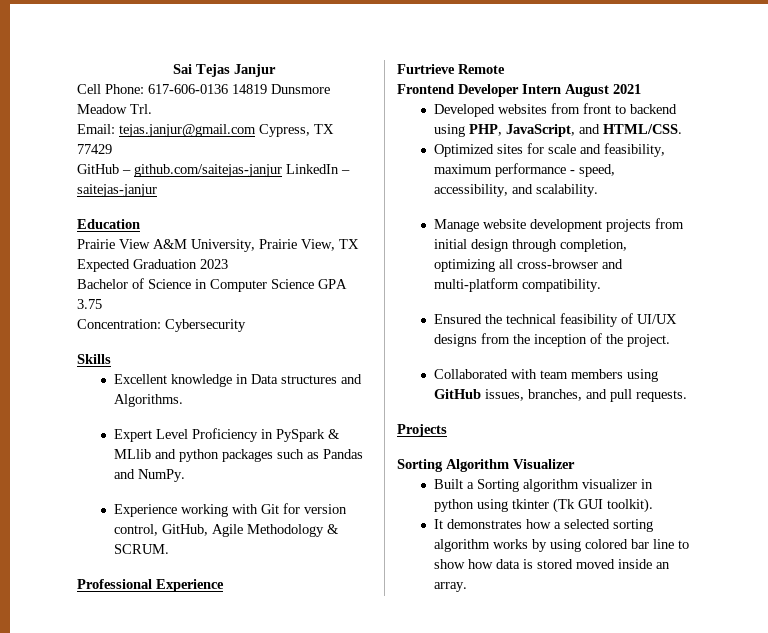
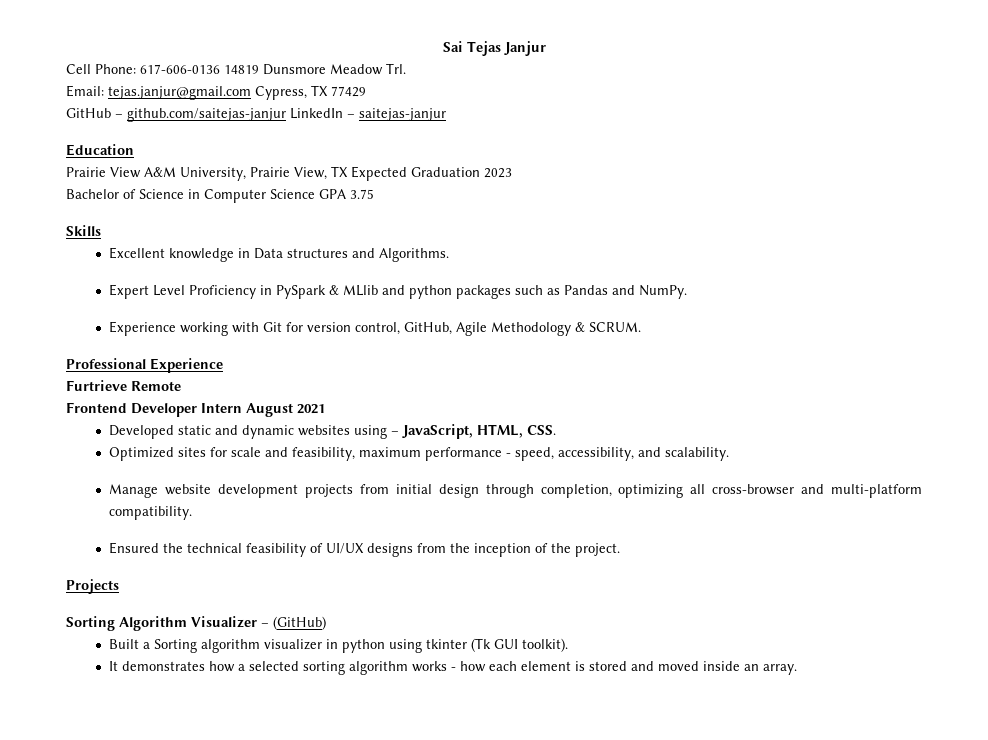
[77,319,246,332] // Concentration: Cybersecurity -> (374, 194) none
[497,103,677,114] [433,124,682,137] websites from front to backend using PHP, JavaScript, and HTML/CSS. -> [178,424,557,439] static and dynamic websites using – JavaScript, HTML, CSS.
[433,369,658,382] [433,389,687,402] // Collaborated with team members using GitHub issues, branches, and pull requests. -> (621, 550) none
(575, 464) none -> [261,616,326,630] – (GitHub)
[531,539,689,552] [433,559,520,569] by using colored bar line to show how data -> [451,661,572,672] - how each element
(573, 564) none -> [631,661,655,671] and

